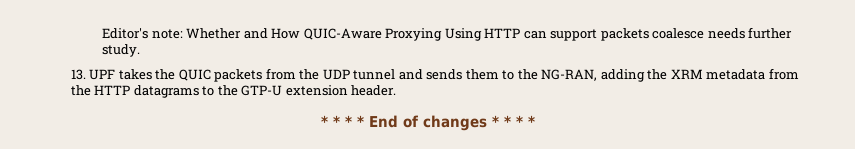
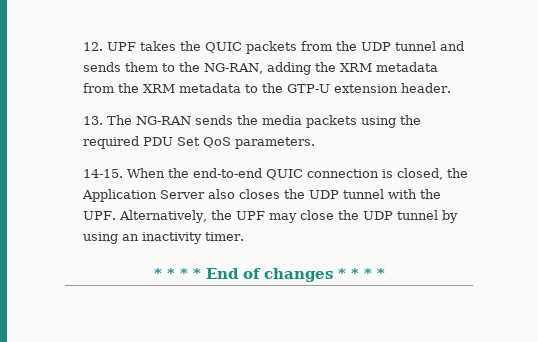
[102,27,793,41] [102,44,141,57] [70,69,86,80] Editor's note: Whether and How QUIC-Aware Proxying Using HTTP can support packets coalesce needs further study. // 13. -> [83,42,104,51] 12.
[94,85,199,98] HTTP datagrams -> [143,83,242,93] XRM metadata
(397, 90) none -> [83,115,422,128] [83,136,316,149] [83,168,469,180] [82,189,442,202] [83,210,459,223] [83,232,245,244] // 13. The NG-RAN sends the media packets using the required PDU Set QoS parameters. // 14-15. When the end-to-end QUIC connection is closed, the Application Server also closes the UDP tunnel with the UPF. Alternatively, the UPF may close the UDP tunnel by using an inactivity timer.

